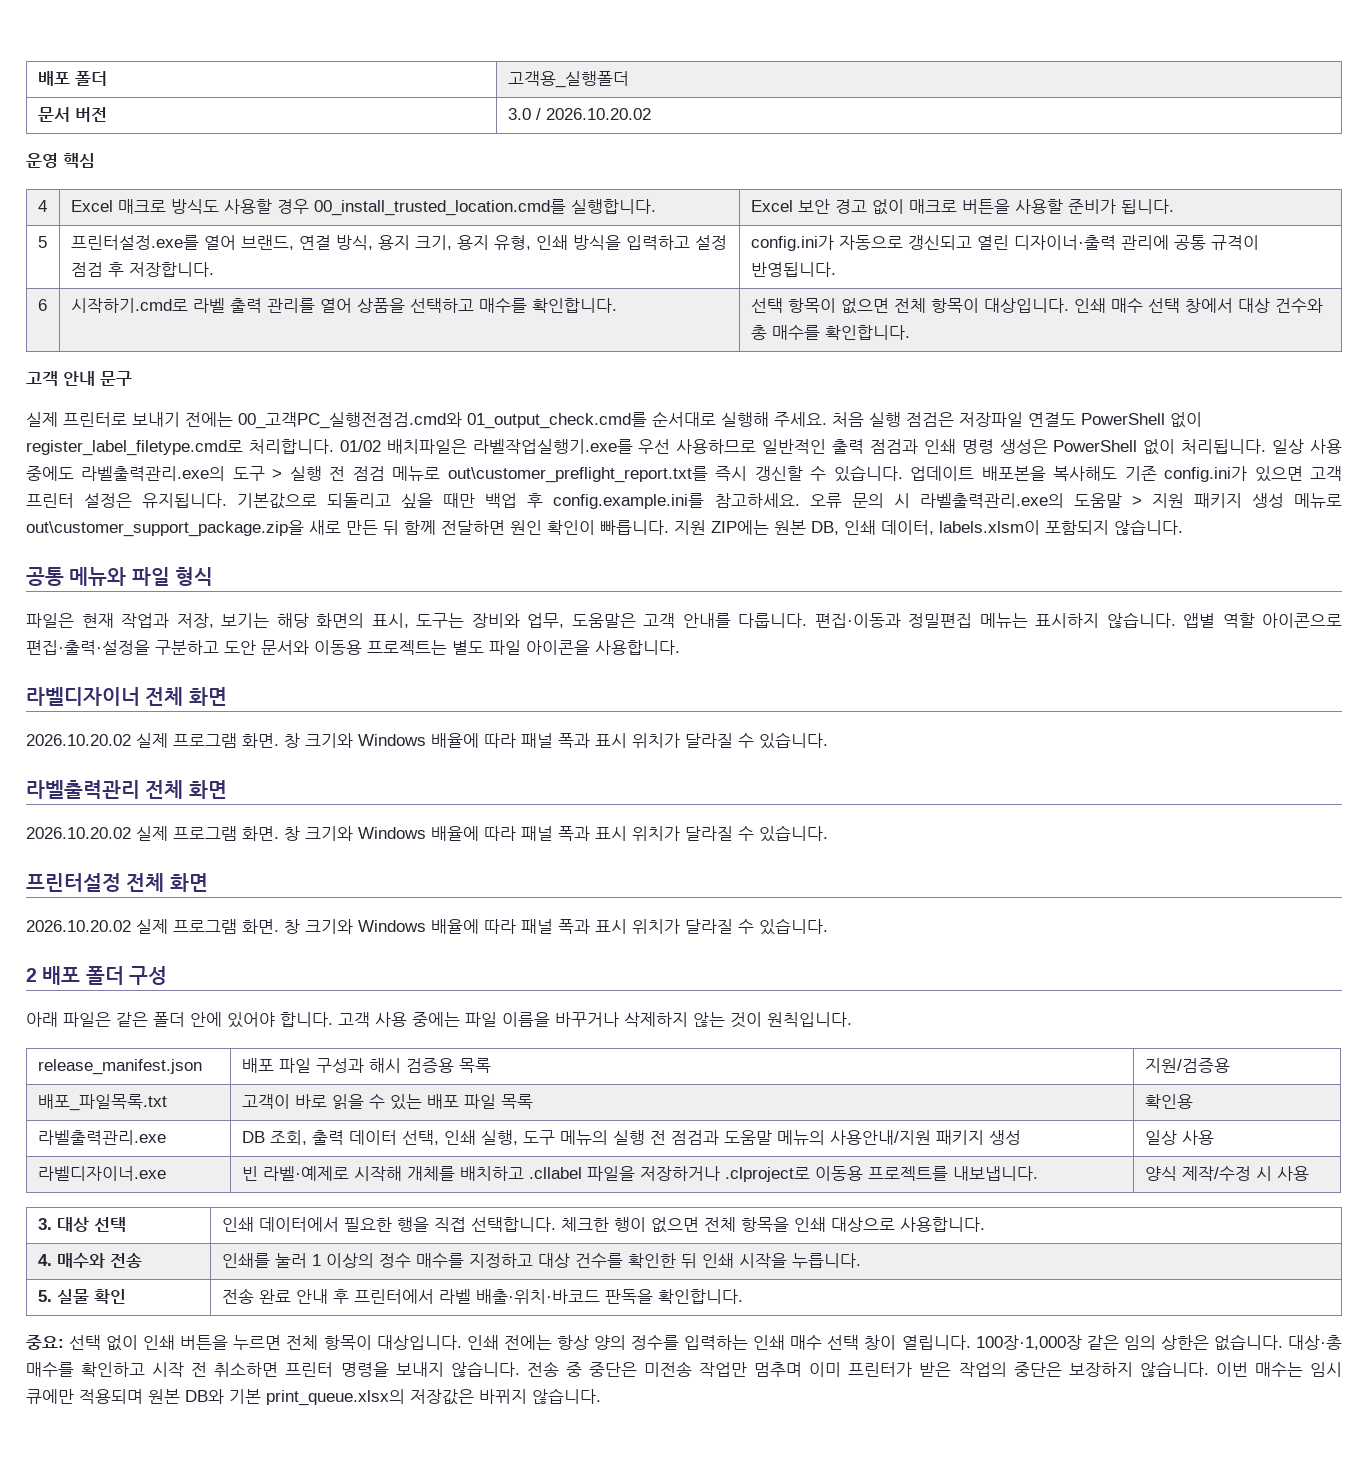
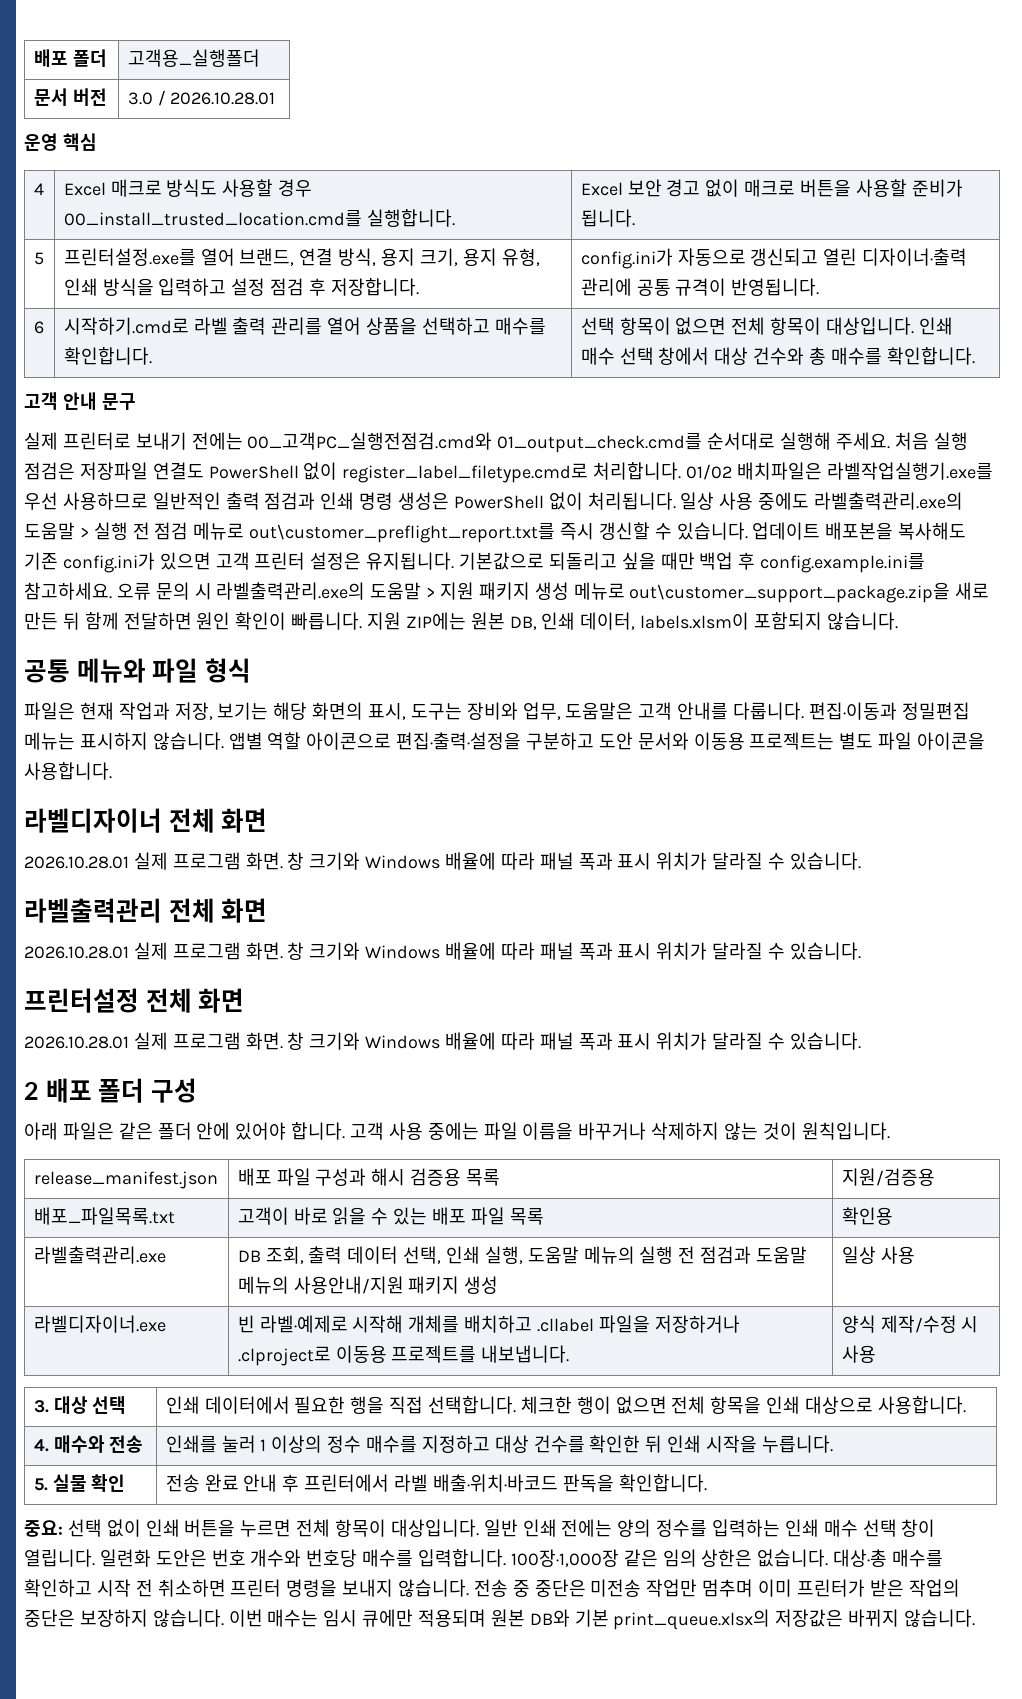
[545,108,651,120] 2026.10.20.02 -> [170,92,276,105] 2026.10.28.01
[232,466,265,481] 도구 -> [24,522,75,540] 도움말
[26,734,131,746] 2026.10.20.02 -> [24,856,129,869] 2026.10.28.01
[26,827,131,839] 2026.10.20.02 -> [24,946,129,959] 2026.10.28.01
[26,920,131,932] 2026.10.20.02 -> [24,1036,129,1049] 2026.10.28.01
[522,1130,555,1145] 도구 -> [527,1246,579,1264] 도움말
(462, 1342) none -> [483,1519,518,1537] 일반
[556,1335,589,1350] 항상 -> (613, 1528) none
(971, 1342) none -> [99,1549,507,1567] 일련화 도안은 번호 개수와 번호당 매수를 입력합니다.

